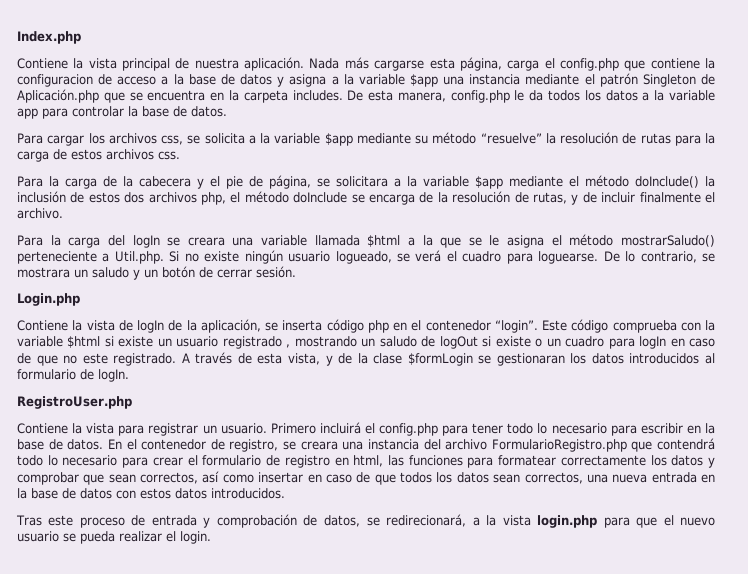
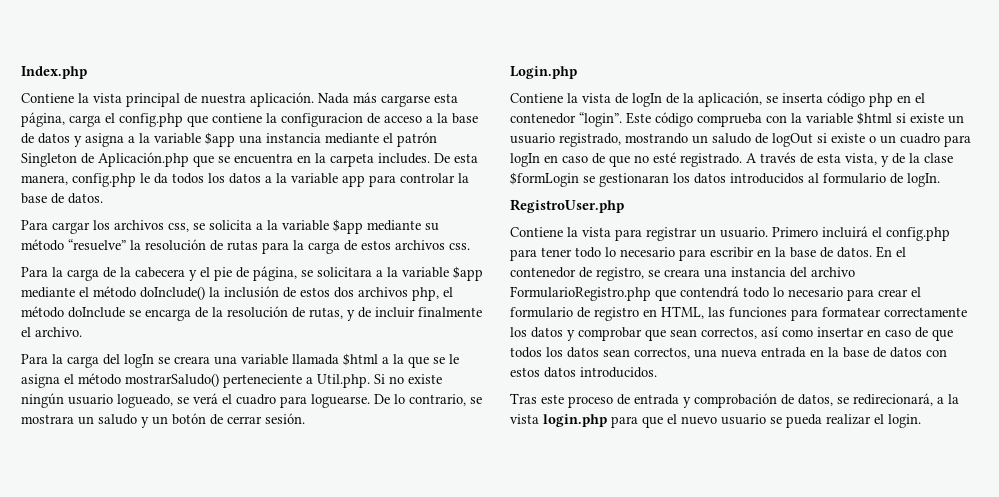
[222,336,291,349] registrado , -> [559,133,621,147] registrado,
[82,353,108,364] este -> [653,152,676,163] esté
[353,455,384,467] html, -> [661,306,704,319] HTML,

